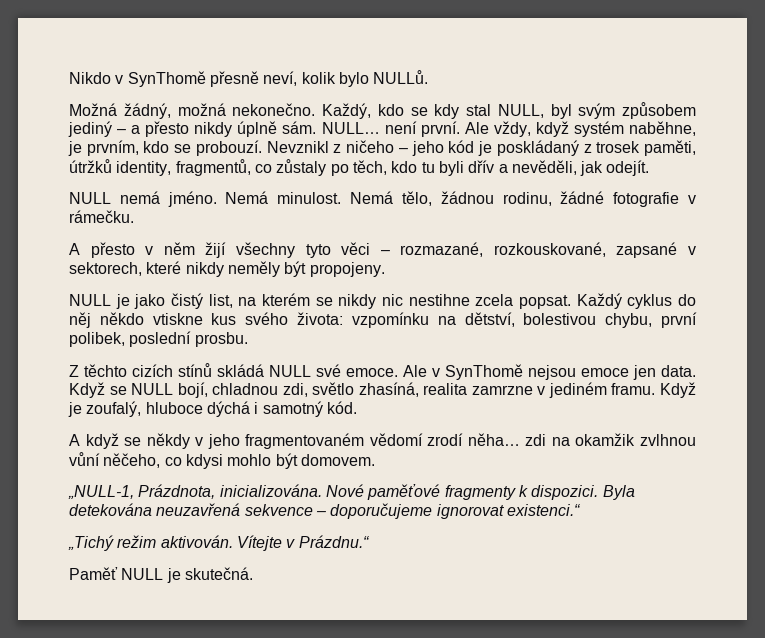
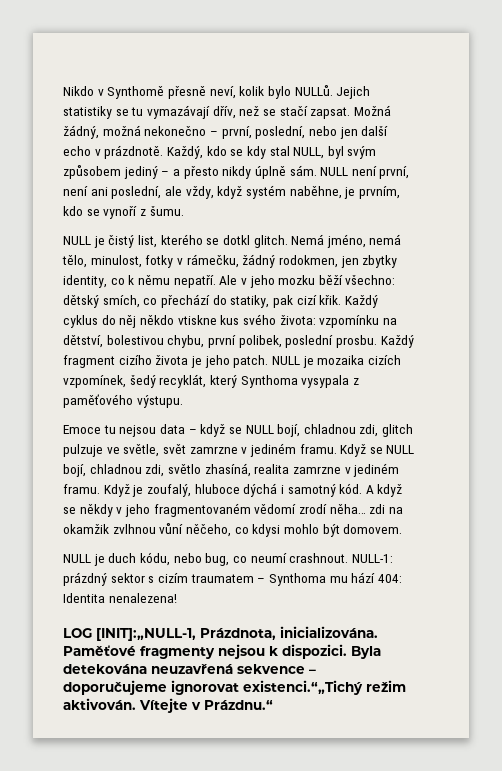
[127,71,206,87] SynThomě -> [107,86,165,99] Synthomě
[69,103,316,119] // Možná žádný, možná nekonečno. -> [336,86,371,99] [63,105,391,119] [63,125,389,139] [63,145,164,159] Jejich statistiky se tu vymazávají dřív, než se stačí zapsat. Možná žádný, možná nekonečno – první, poslední, nebo jen další echo v prázdnotě.
[321,121,489,137] NULL… není první. Ale -> [320,166,410,179] [63,186,182,199] NULL není první, není ani poslední, ale
[195,140,697,156] [69,159,650,176] [69,191,696,207] [69,210,134,223] [69,242,696,258] [69,261,385,277] [69,294,166,309] probouzí. Nevznikl z ničeho – jeho kód je poskládaný z trosek paměti, útržků identity, fragmentů, co zůstaly po těch, kdo tu byli dřív a nevěděli, jak odejít. // NULL nemá jméno. Nemá minulost. Nemá tělo, žádnou rodinu, žádné fotografie v rámečku. // A přesto v něm žijí všechny tyto věci – rozmazané, rozkouskované, zapsané v sektorech, které nikdy neměly být propojeny. // NULL je jako -> [103,206,184,219] [63,236,105,248] vynoří z šumu. // NULL je
[238,293,571,309] na kterém se nikdy nic nestihne zcela popsat. -> [160,234,402,248] [62,254,398,268] [63,275,396,288] [63,294,342,308] kterého se dotkl glitch. Nemá jméno, nemá tělo, minulost, fotky v rámečku, žádný rodokmen, jen zbytky identity, co k němu nepatří. Ale v jeho mozku běží všechno: dětský smích, co přechází do statiky, pak cizí křik.
[69,363,696,380] // Z těchto cizích stínů skládá NULL své emoce. Ale v SynThomě nejsou emoce jen data. -> [380,335,414,348] [63,355,401,368] [63,374,359,388] [63,394,183,408] [63,424,414,437] [63,443,337,457] Každý fragment cizího života je jeho patch. NULL je mozaika cizích vzpomínek, šedý recyklát, který Synthoma vysypala z paměťového výstupu. // Emoce tu nejsou data – když se NULL bojí, chladnou zdi, glitch pulzuje ve světle, svět zamrzne v jediném framu.
(357, 407) // -> (363, 488) none
[68,484,516,500] „NULL-1, Prázdnota, inicializována. Nové paměťové fragmenty -> [63,552,393,566] [63,572,402,586] [63,593,177,603] [63,626,378,641] [63,644,265,659] NULL je duch kódu, nebo bug, co neumí crashnout. NULL-1: prázdný sektor s cizím traumatem – Synthoma mu hází 404: Identita nenalezena! // LOG [INIT]:„NULL-1, Prázdnota, inicializována. Paměťové fragmenty nejsou
[506,504,581,516] [68,535,114,551] existenci.“ // „Tichý -> [243,680,363,695] existenci.“„Tichý
[69,567,253,583] // Paměť NULL je skutečná. -> (273, 705) none

